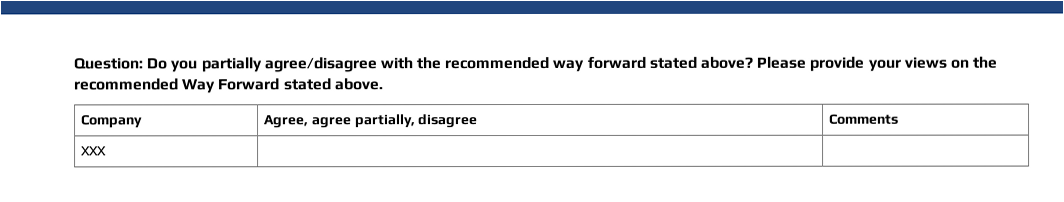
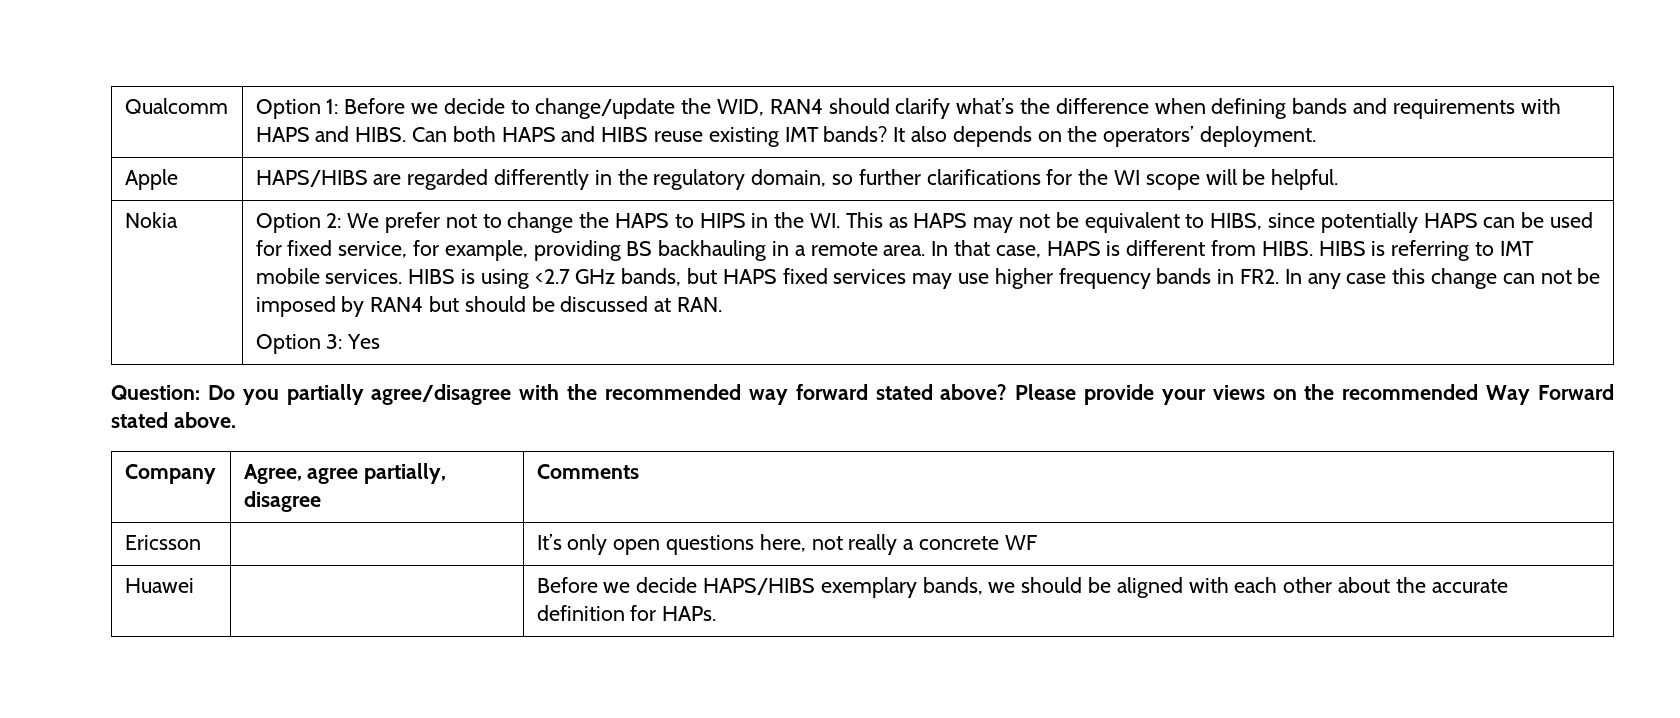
(73, 63) none -> [124,98,228,114] [255,98,1561,119] [255,126,1316,147] [124,169,178,190] [255,169,1339,190] [124,212,178,228] [255,212,1594,233] [255,240,1534,261] [255,268,1601,289] [255,296,722,317] [255,334,381,354] Qualcomm | Option 1: Before we decide to change/update the WID, RAN4 should clarify what’s the difference when defining bands and requirements with HAPS and HIBS. Can both HAPS and HIBS reuse existing IMT bands? It also depends on the operators’ deployment. // Apple | HAPS/HIBS are regarded differently in the regulatory domain, so further clarifications for the WI scope will be helpful. // Nokia | Option 2: We prefer not to change the HAPS to HIPS in the WI. This as HAPS may not be equivalent to HIBS, since potentially HAPS can be used for fixed service, for example, providing BS backhauling in a remote area. In that case, HAPS is different from HIBS. HIBS is referring to IMT mobile services. HIBS is using <2.7 GHz bands, but HAPS fixed services may use higher frequency bands in FR2. In any case this change can not be imposed by RAN4 but should be discussed at RAN. // Option 3: Yes //
[81,145,108,156] XXX | | -> [124,535,201,550] [536,534,1037,555] [124,578,194,593] [536,577,1508,598] [536,605,717,621] Ericsson | | It’s only open questions here, not really a concrete WF // Huawei | | Before we decide HAPS/HIBS exemplary bands, we should be aligned with each other about the accurate definition for HAPs.

